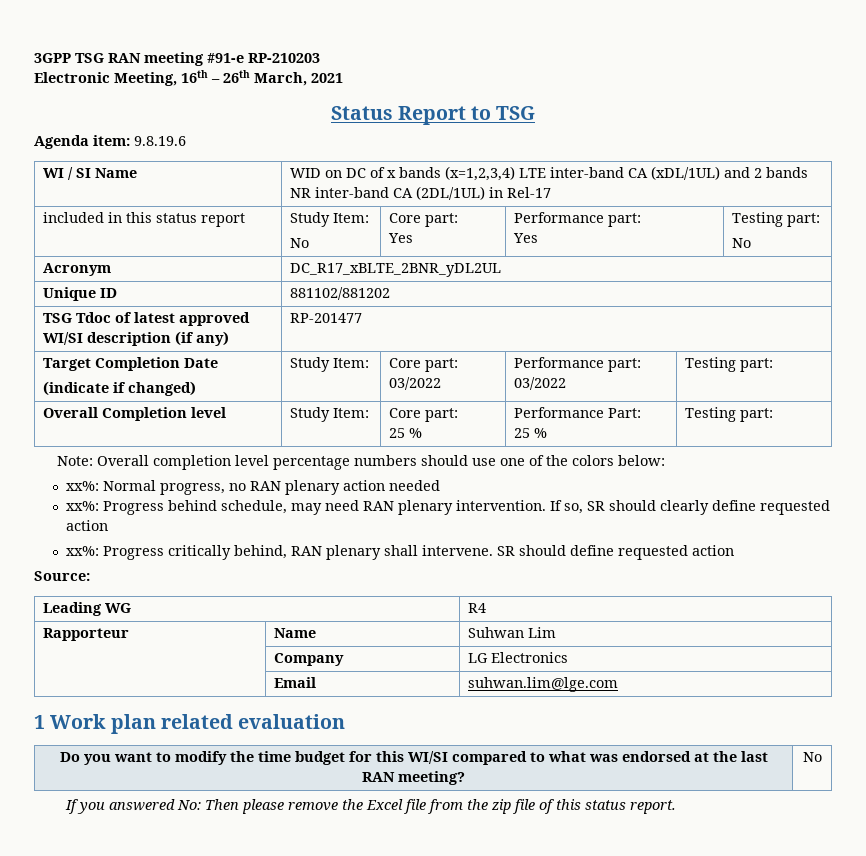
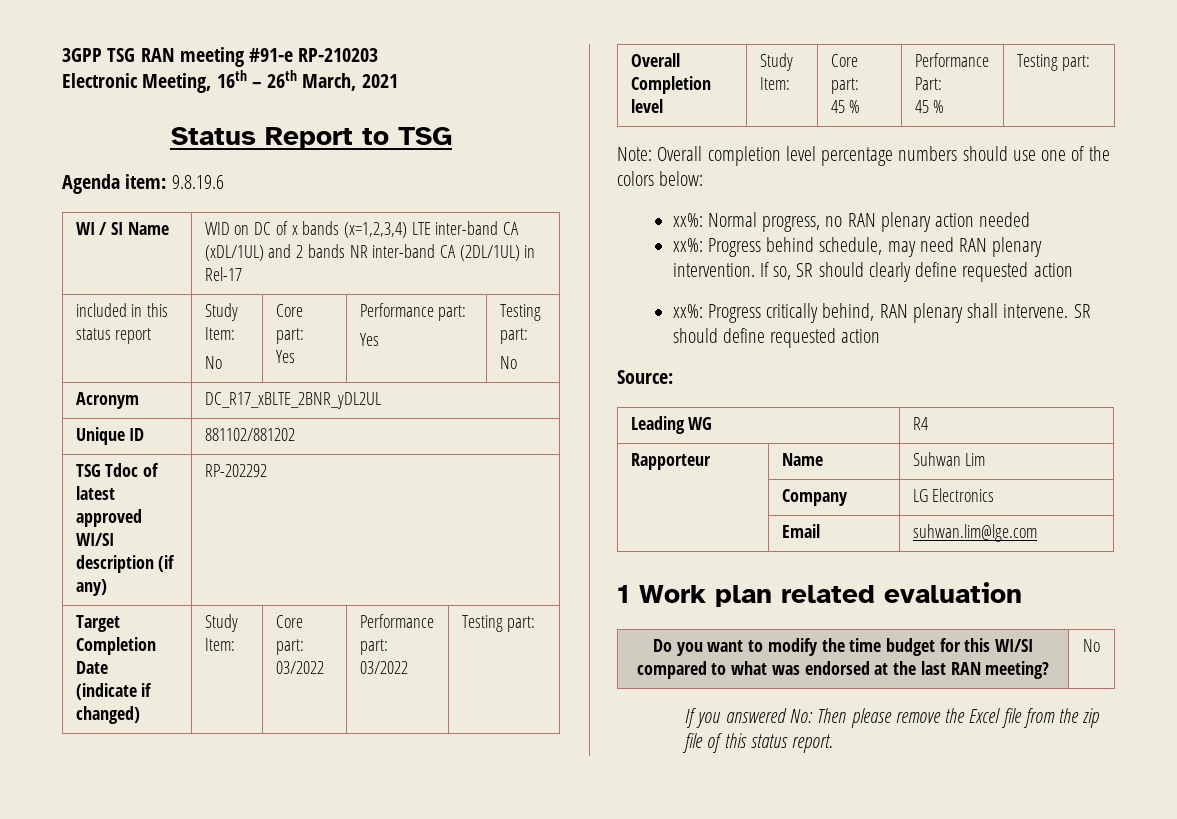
[290,313,363,323] RP-201477 -> [204,464,267,477] RP-202292
[389,428,406,438] 25 -> [830,100,845,113] 45
[514,428,531,438] 25 -> [914,100,929,113] 45

